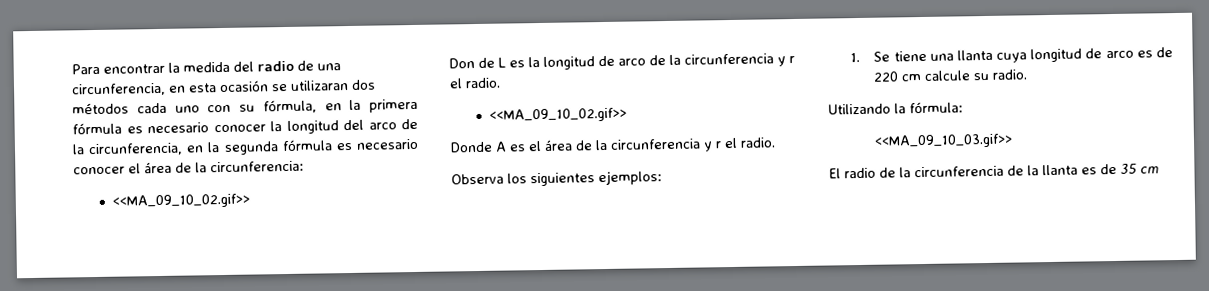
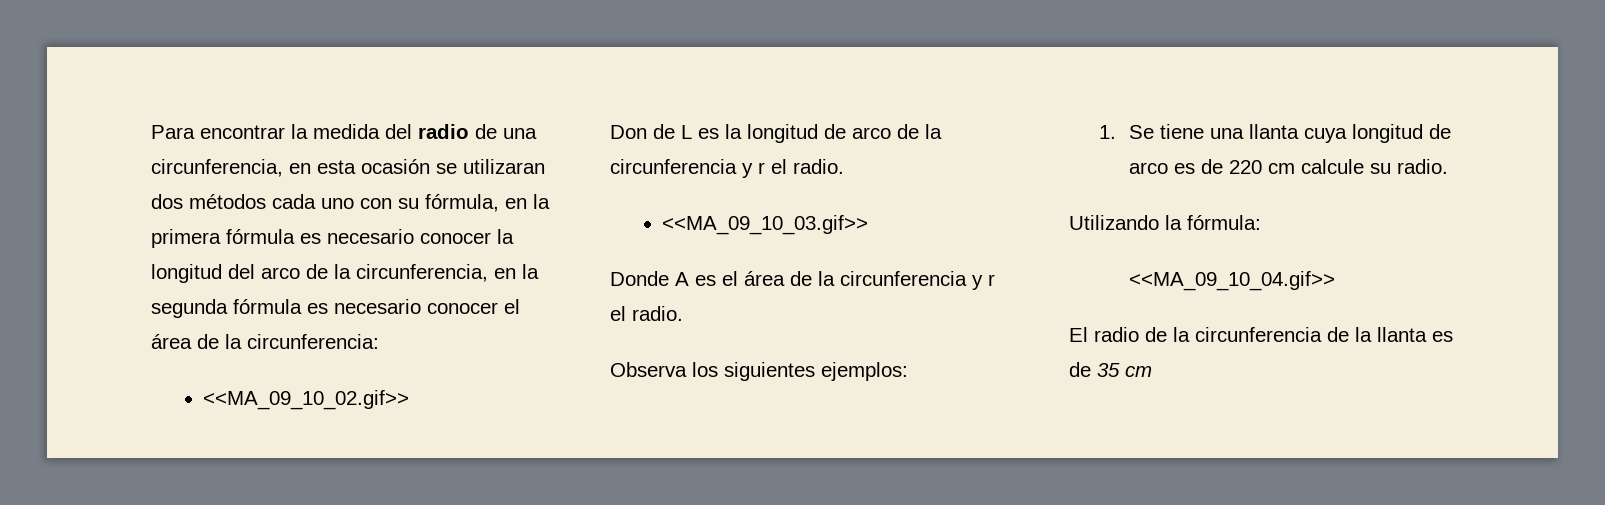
[489,107,628,123] <<MA_09_10_02.gif>> -> [662,215,869,235] <<MA_09_10_03.gif>>
[874,133,1014,149] <<MA_09_10_03.gif>> -> [1128,271,1335,291] <<MA_09_10_04.gif>>

